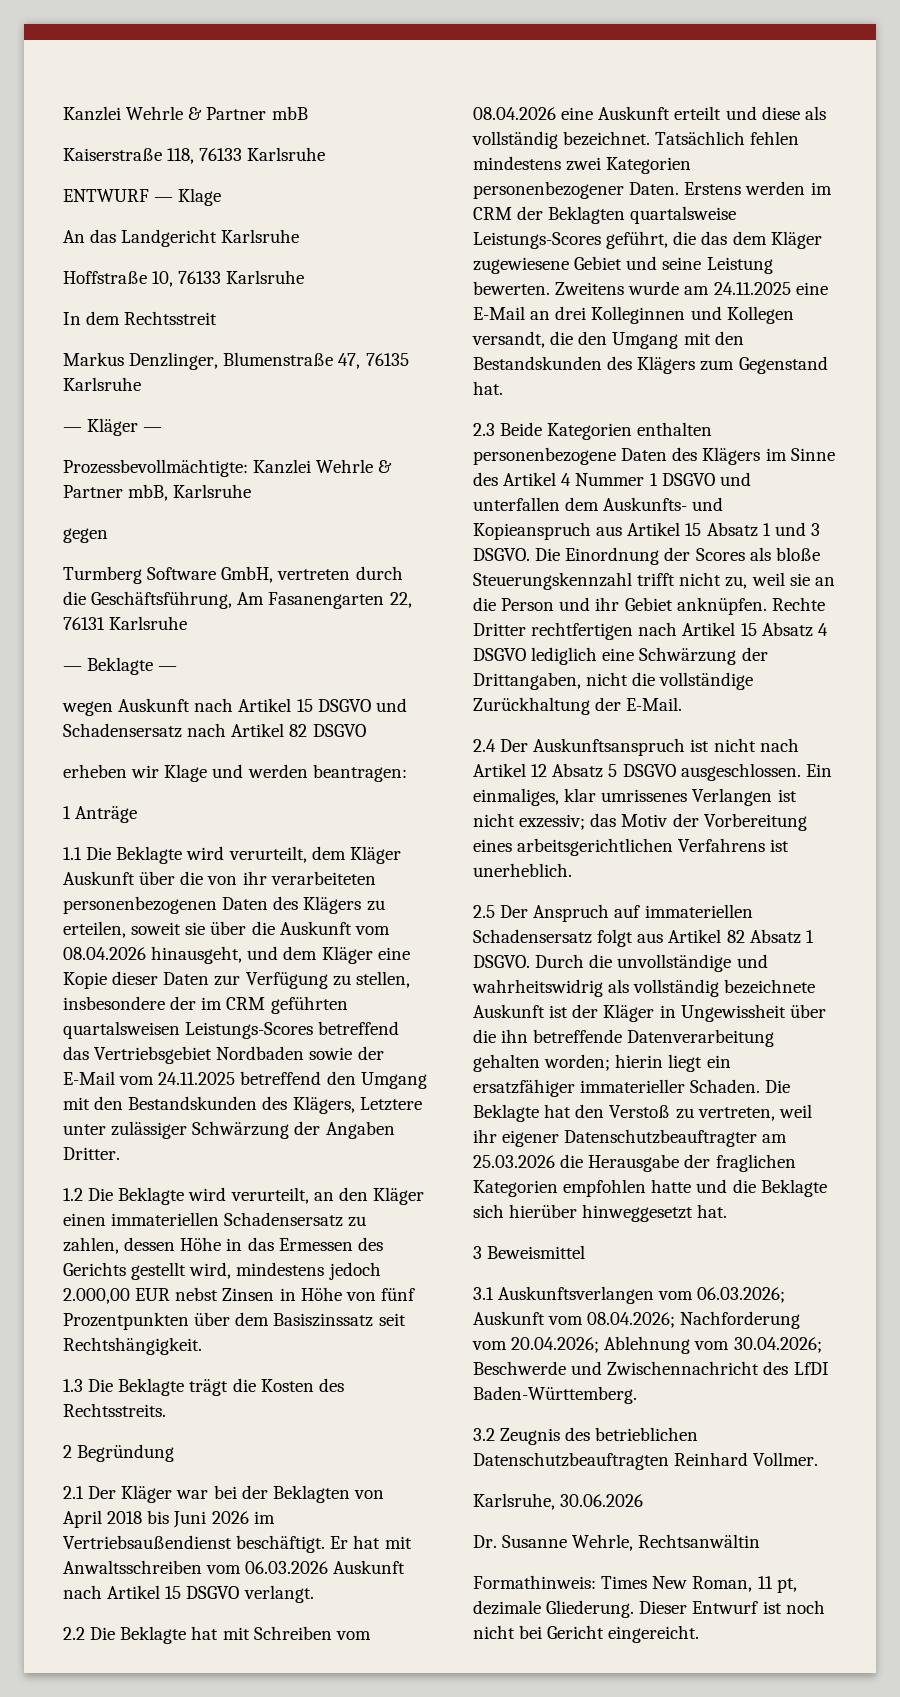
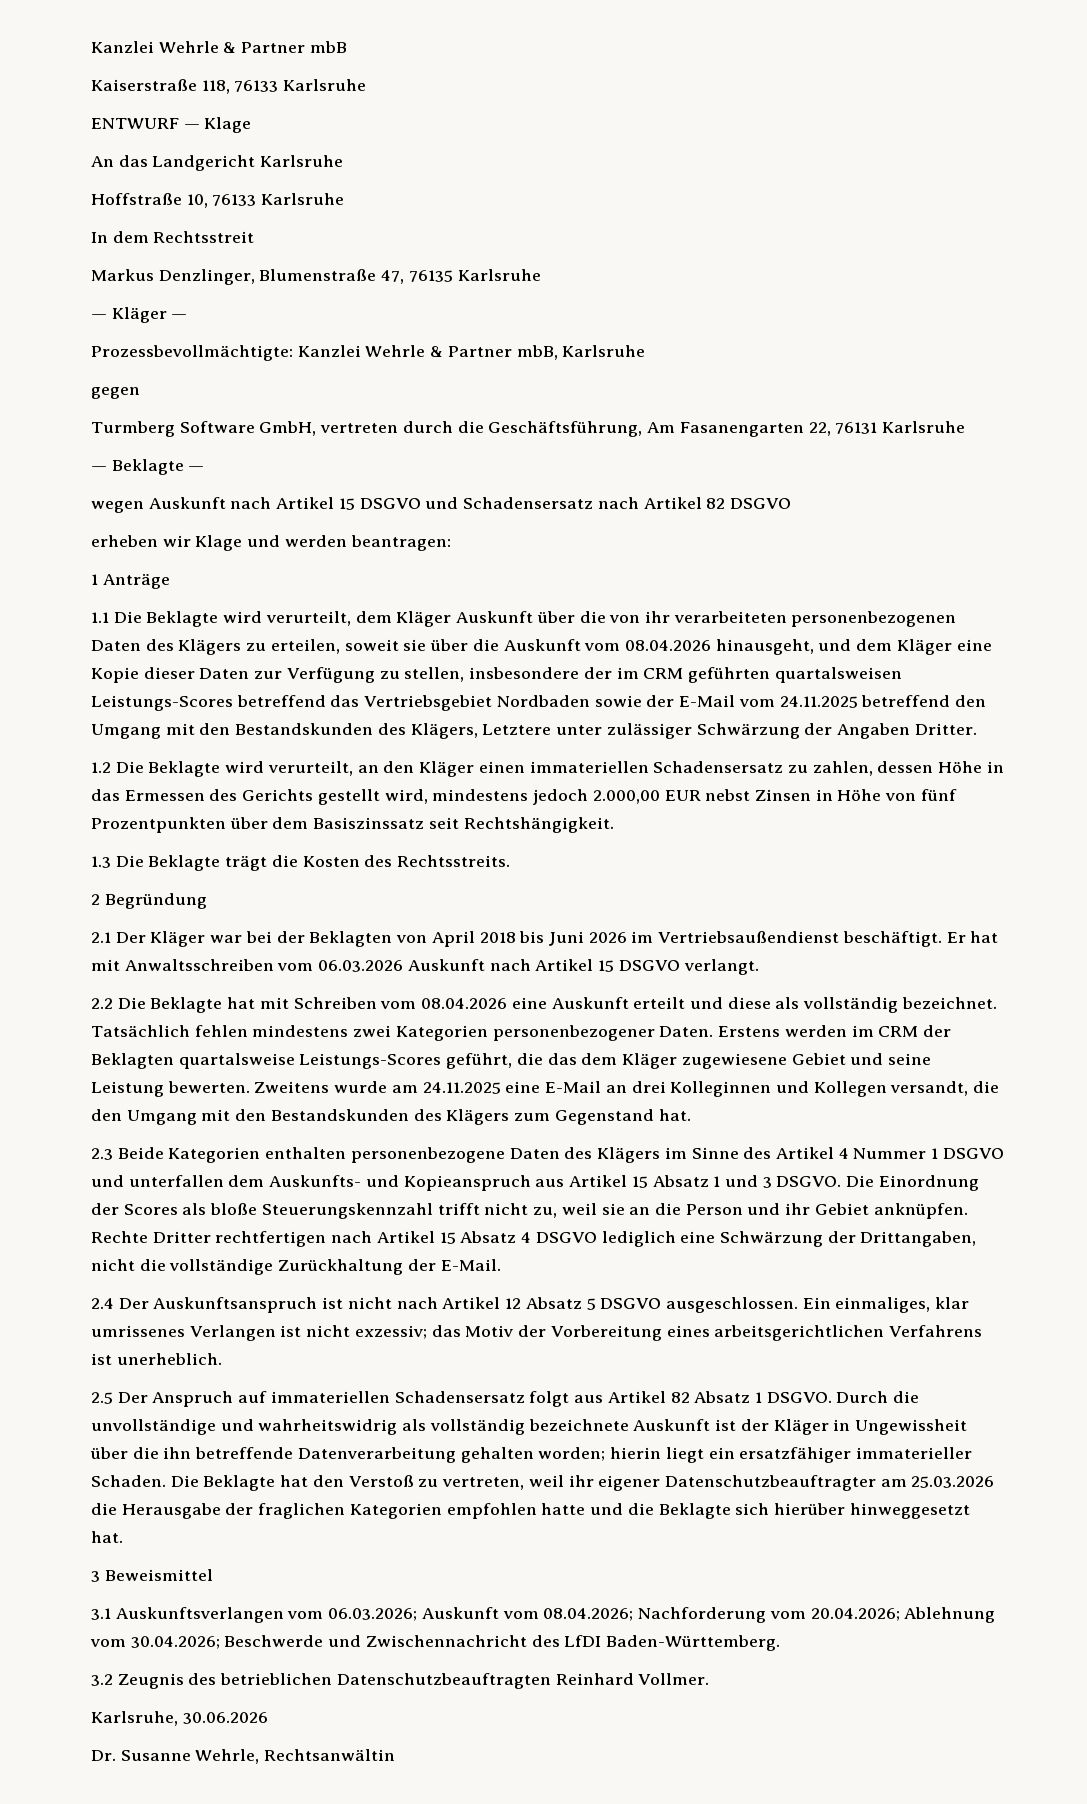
[473,1575,797,1593] [473,1600,825,1618] [473,1625,700,1643] // Formathinweis: Times New Roman, 11 pt, dezimale Gliederung. Dieser Entwurf ist noch nicht bei Gericht eingereicht. -> (396, 1755) none

